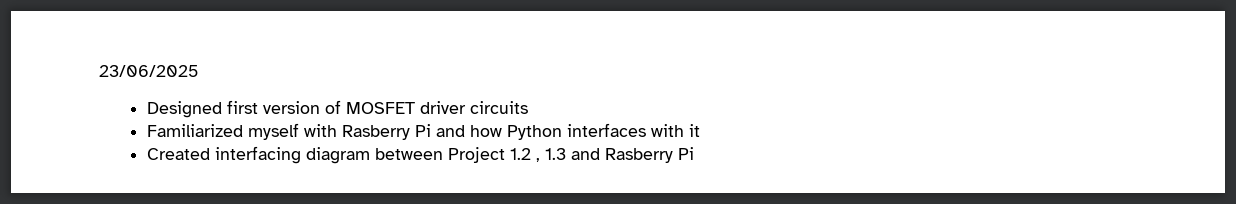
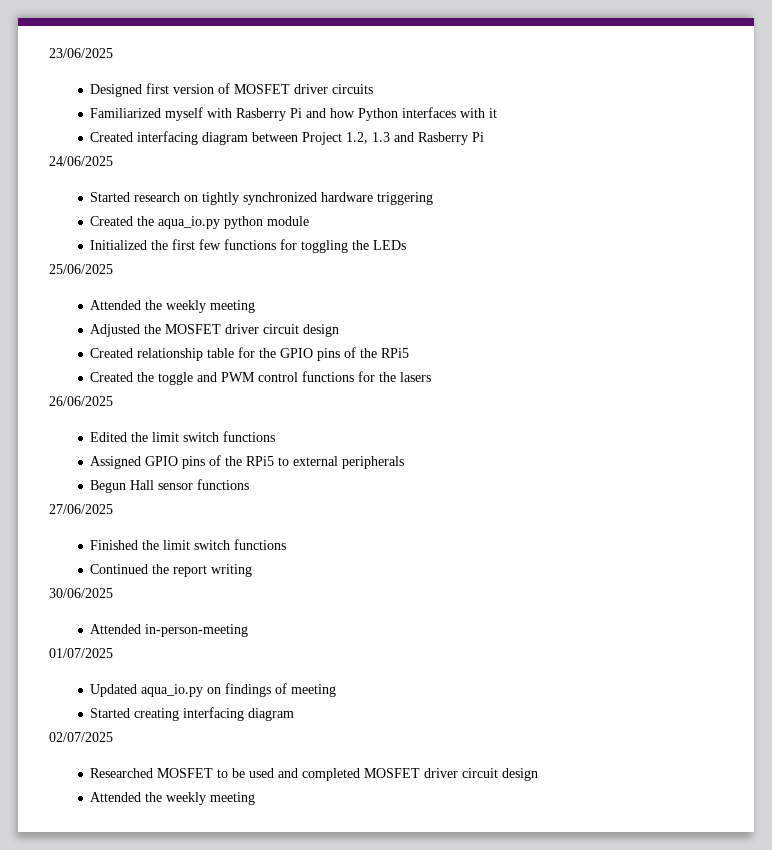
[509,148,540,162] 1.2 , -> [346,132,369,144] 1.2,
(694, 153) none -> [49,156,113,166] [90,192,434,205] [90,216,310,229] [90,239,407,253] [49,264,113,274] [90,300,256,313] [90,324,340,337] [90,347,410,361] [90,371,432,385] [49,396,113,406] [90,431,276,442] [90,455,405,469] [90,479,250,493] [49,504,113,514] [90,539,287,550] [90,564,253,577] [49,588,113,598] [90,624,249,637] [49,648,113,658] [90,683,337,697] [90,707,295,721] [49,732,113,742] [90,768,539,781] [90,792,256,805] // 24/06/2025 // Started research on tightly synchronized hardware triggering // Created the aqua_io.py python module // Initialized the first few functions for toggling the LEDs // 25/06/2025 // Attended the weekly meeting // Adjusted the MOSFET driver circuit design // Created relationship table for the GPIO pins of the RPi5 // Created the toggle and PWM control functions for the lasers // 26/06/2025 // Edited the limit switch functions // Assigned GPIO pins of the RPi5 to external peripherals // Begun Hall sensor functions // 27/06/2025 // Finished the limit switch functions // Continued the report writing // 30/06/2025 // Attended in-person-meeting // 01/07/2025 // Updated aqua_io.py on findings of meeting // Started creating interfacing diagram // 02/07/2025 // Researched MOSFET to be used and completed MOSFET driver circuit design // Attended the weekly meeting

